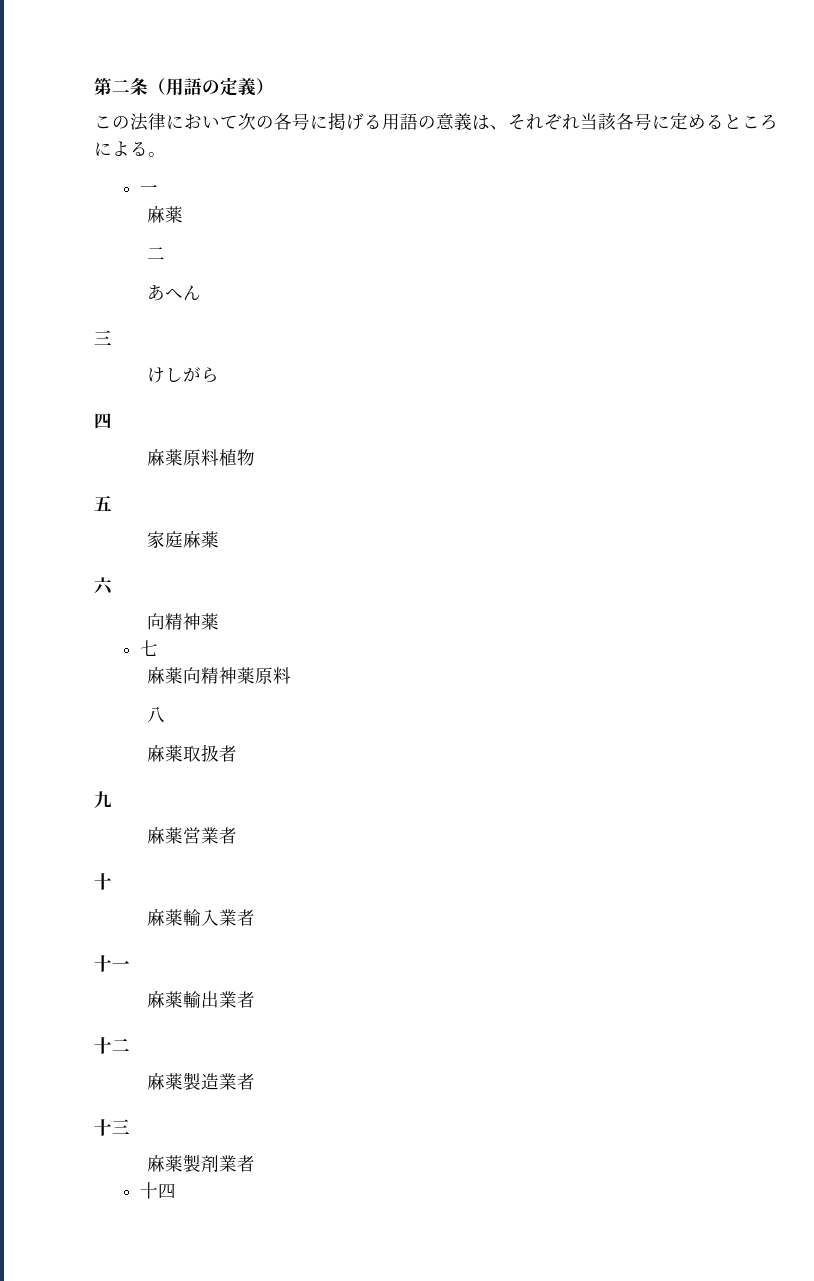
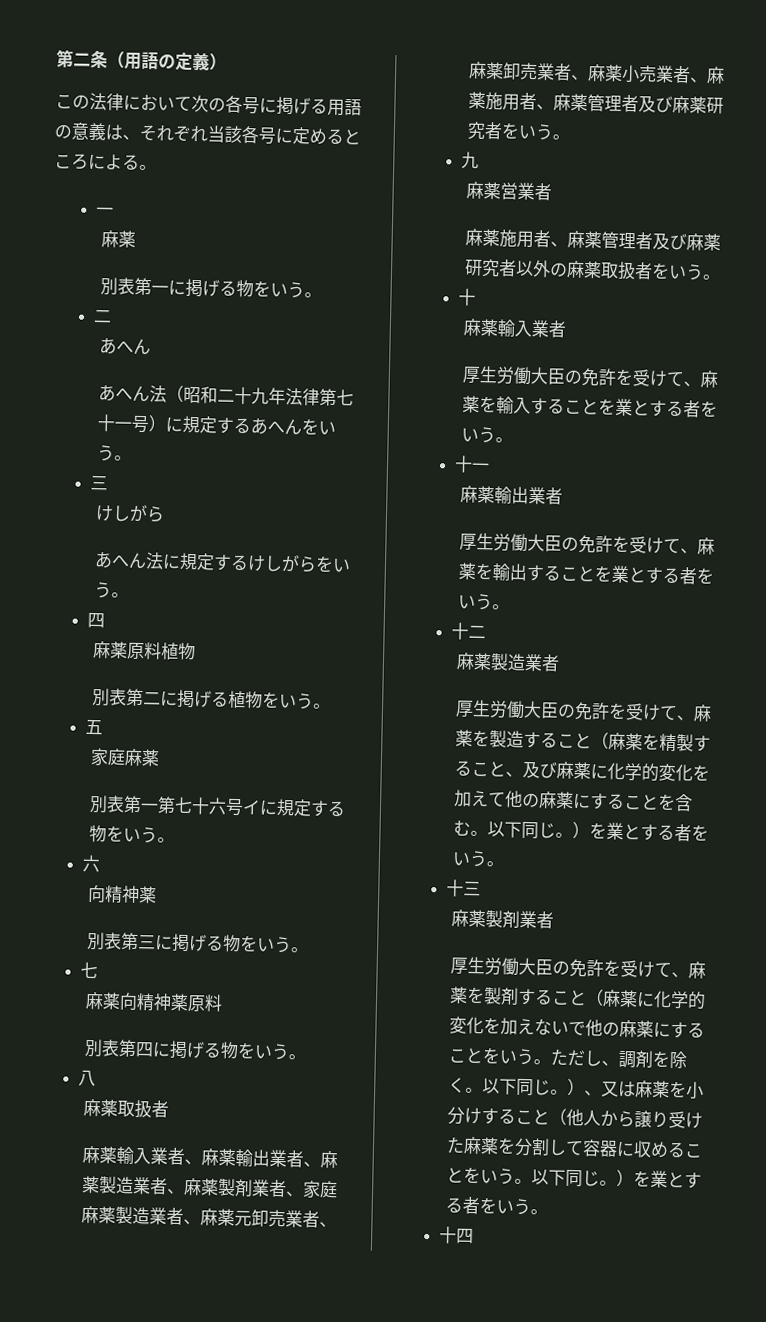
[146,247,165,260] [146,285,201,301] [94,330,112,345] [146,367,219,383] [94,413,112,429] [146,449,255,466] [94,495,112,511] [146,531,219,549] [94,577,113,595] [146,613,219,630] 二 // あへん // 三 // けしがら // 四 // 麻薬原料植物 // 五 // 家庭麻薬 // 六 // 向精神薬 -> [100,277,323,299] [93,309,113,323] [99,337,152,356] [98,384,355,407] [97,414,337,436] [97,445,133,462] [90,475,109,491] [95,504,166,523] [94,551,352,573] [94,582,130,599] [87,612,106,629] [92,641,197,661] [92,688,332,710] [85,719,104,735] [90,748,161,767] [89,794,347,817] [89,824,176,844] [82,854,101,873] [87,884,158,904] [86,931,310,954] 別表第一に掲げる物をいう。 // 二 // あへん // あへん法（昭和二十九年法律第七十一号）に規定するあへんをいう。 // 三 // けしがら // あへん法に規定するけしがらをいう。 // 四 // 麻薬原料植物 // 別表第二に掲げる植物をいう。 // 五 // 家庭麻薬 // 別表第一第七十六号イに規定する物をいう。 // 六 // 向精神薬 // 別表第三に掲げる物をいう。
[146,706,165,723] [146,744,237,762] [94,791,112,808] [146,827,237,844] [94,873,112,890] [146,909,255,926] [94,955,130,972] [146,991,255,1008] [94,1037,130,1054] [146,1072,255,1090] [94,1119,130,1136] [146,1154,255,1172] 八 // 麻薬取扱者 // 九 // 麻薬営業者 // 十 // 麻薬輸入業者 // 十一 // 麻薬輸出業者 // 十二 // 麻薬製造業者 // 十三 // 麻薬製剤業者 -> [84,1038,307,1061] [78,1069,97,1087] [83,1098,170,1119] [82,1145,339,1169] [81,1175,339,1199] [81,1205,338,1228] [469,61,726,84] [468,91,725,114] [467,121,571,141] [461,151,480,169] [466,181,553,201] [465,228,722,251] [464,258,722,281] [458,288,477,306] [463,318,568,338] [462,365,720,388] [462,395,719,418] [461,426,514,444] [454,455,491,473] [460,485,564,505] [459,532,716,555] [458,562,715,585] [458,593,511,611] [451,622,487,640] [456,652,561,672] [455,699,713,722] [455,729,712,752] [454,760,711,782] [454,789,694,812] [453,820,710,842] [452,850,505,868] [446,879,482,897] [451,909,555,929] [450,956,707,979] [449,986,707,1010] [449,1016,706,1039] [448,1047,689,1069] [448,1077,705,1100] [447,1106,704,1129] [446,1136,704,1158] [446,1166,703,1189] [445,1196,549,1216] 別表第四に掲げる物をいう。 // 八 // 麻薬取扱者 // 麻薬輸入業者、麻薬輸出業者、麻薬製造業者、麻薬製剤業者、家庭麻薬製造業者、麻薬元卸売業者、麻薬卸売業者、麻薬小売業者、麻薬施用者、麻薬管理者及び麻薬研究者をいう。 // 九 // 麻薬営業者 // 麻薬施用者、麻薬管理者及び麻薬研究者以外の麻薬取扱者をいう。 // 十 // 麻薬輸入業者 // 厚生労働大臣の免許を受けて、麻薬を輸入することを業とする者をいう。 // 十一 // 麻薬輸出業者 // 厚生労働大臣の免許を受けて、麻薬を輸出することを業とする者をいう。 // 十二 // 麻薬製造業者 // 厚生労働大臣の免許を受けて、麻薬を製造すること（麻薬を精製すること、及び麻薬に化学的変化を加えて他の麻薬にすることを含む。以下同じ。）を業とする者をいう。 // 十三 // 麻薬製剤業者 // 厚生労働大臣の免許を受けて、麻薬を製剤すること（麻薬に化学的変化を加えないで他の麻薬にすることをいう。ただし、調剤を除く。以下同じ。）、又は麻薬を小分けすること（他人から譲り受けた麻薬を分割して容器に収めることをいう。以下同じ。）を業とする者をいう。

